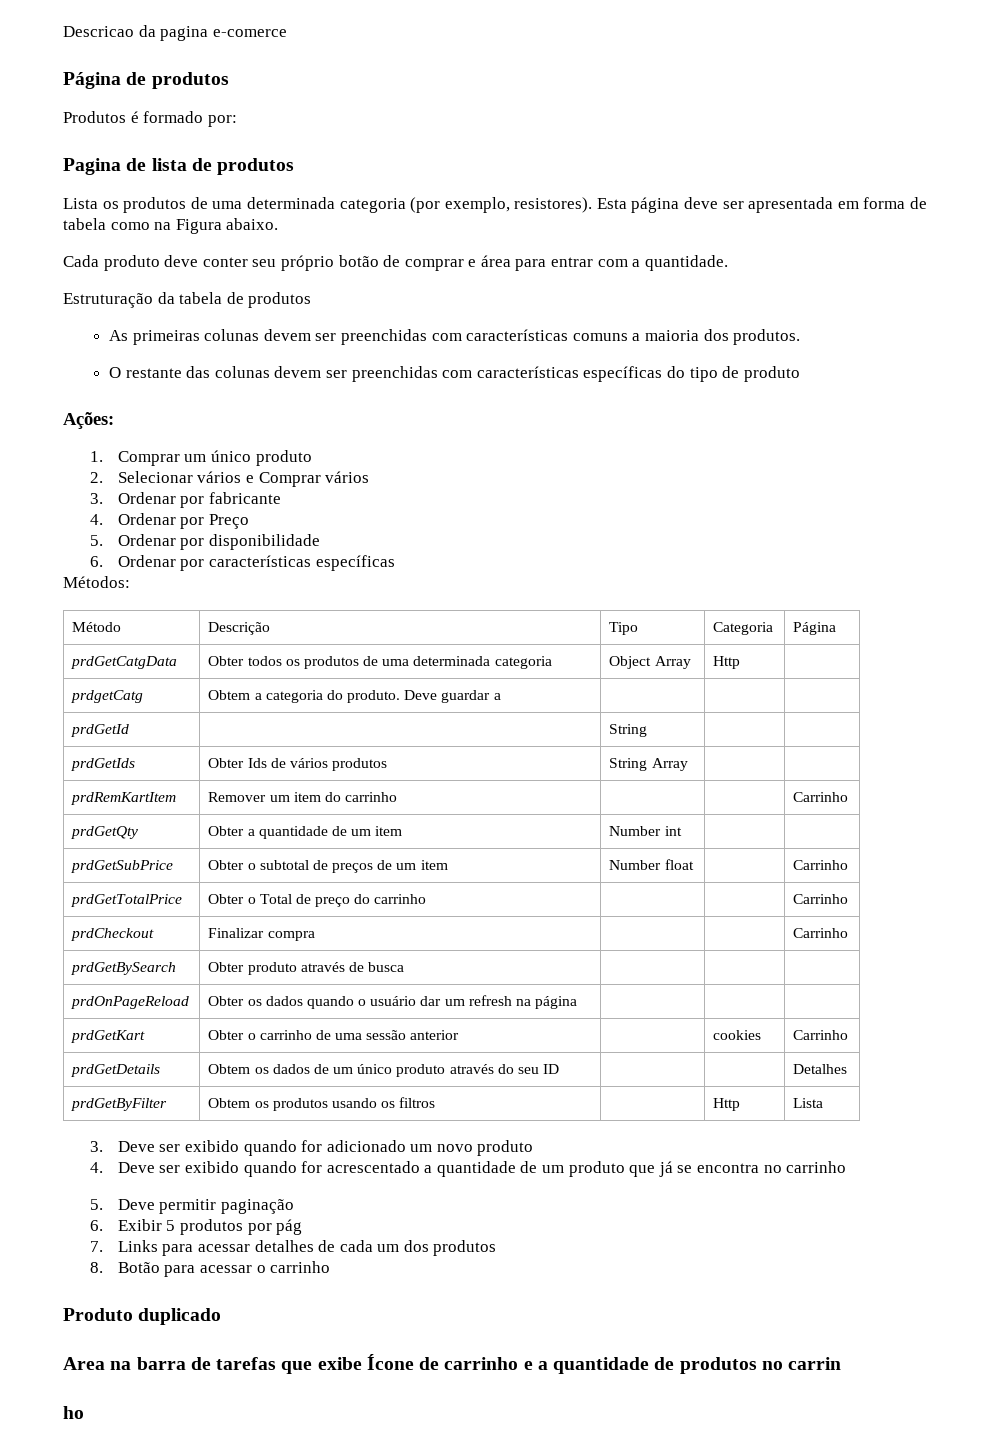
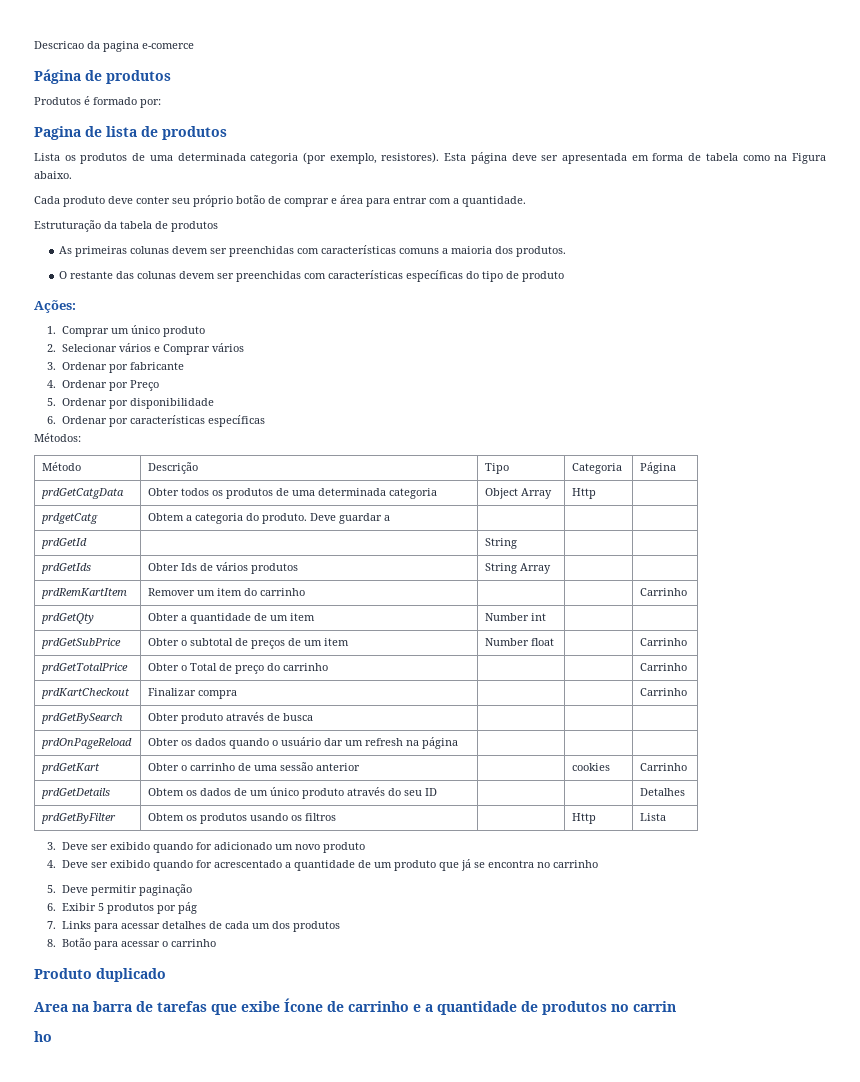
[71,928,155,941] prdCheckout -> [41,688,131,699] prdKartCheckout

